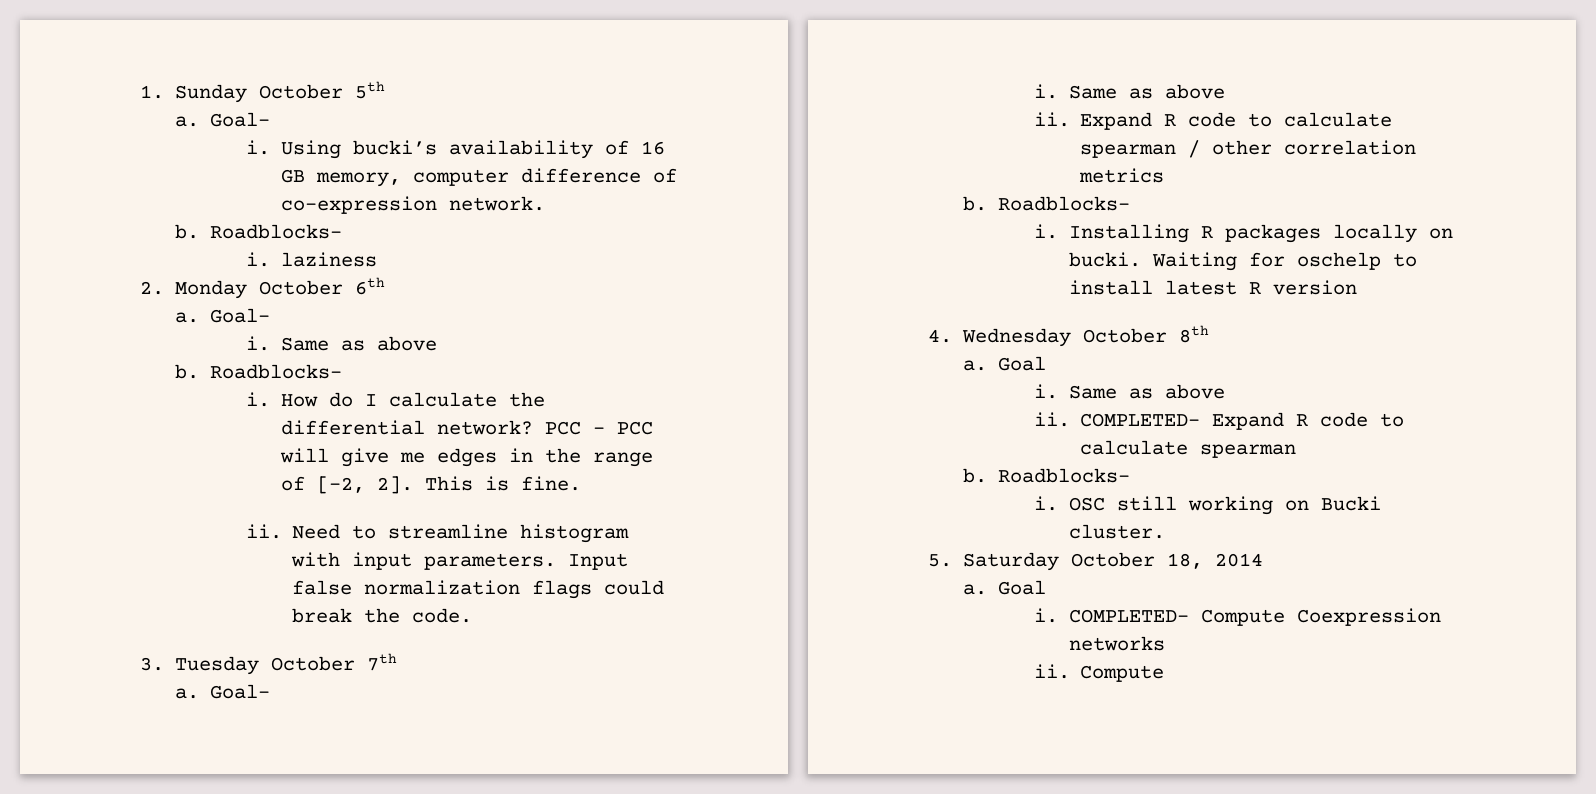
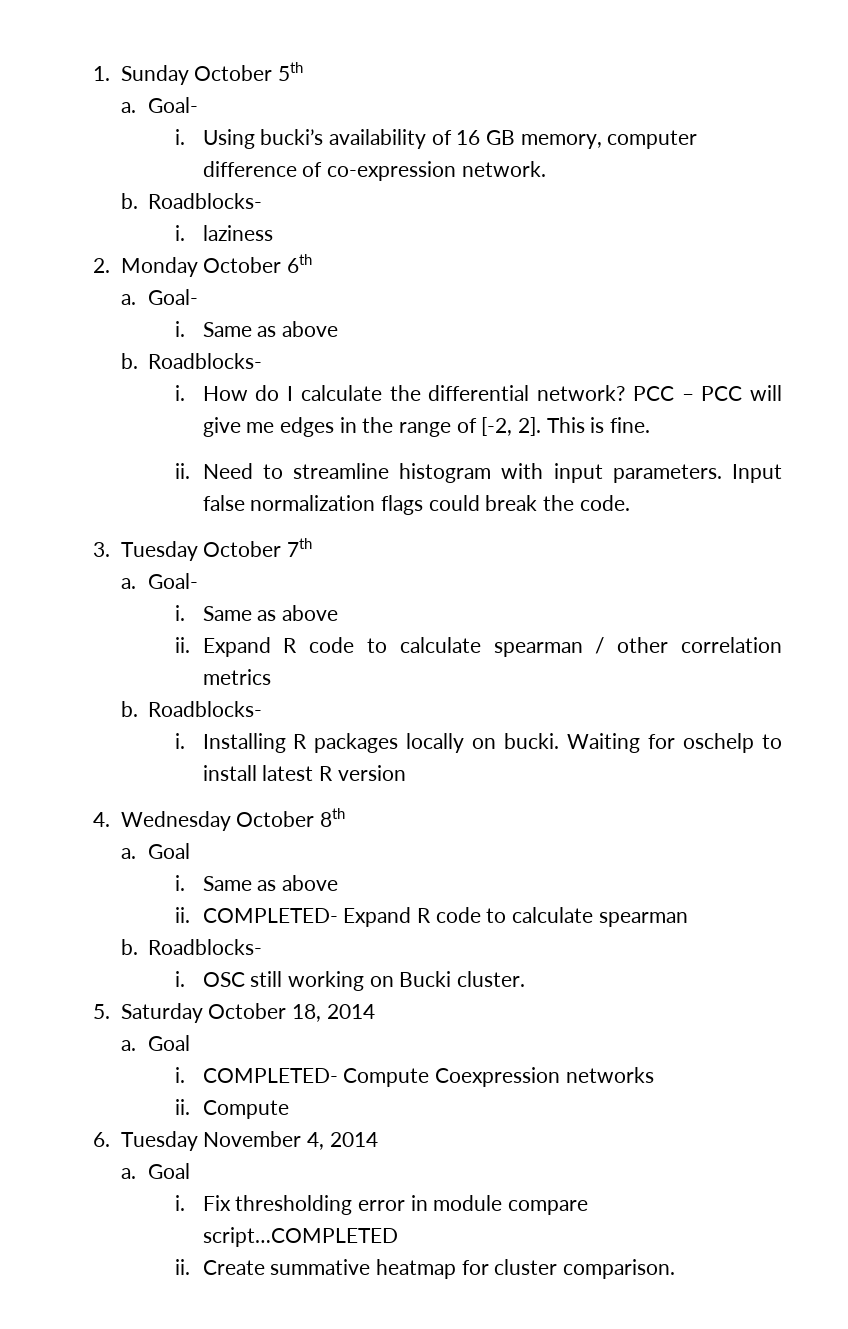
(1164, 673) none -> [93,1131,378,1151] [120,1163,190,1179] [175,1195,588,1215] [202,1227,398,1247] [175,1259,675,1279] // 6. Tuesday November 4, 2014 // a. Goal // i. Fix thresholding error in module compare script…COMPLETED // ii. Create summative heatmap for cluster comparison.

